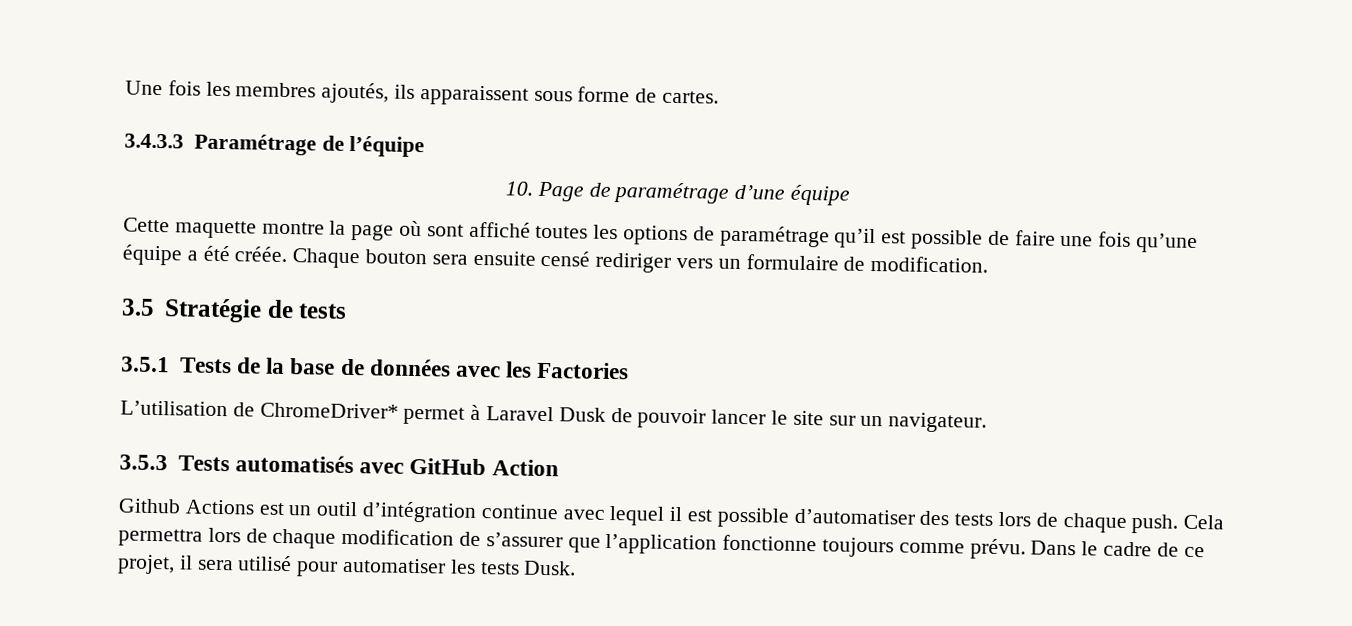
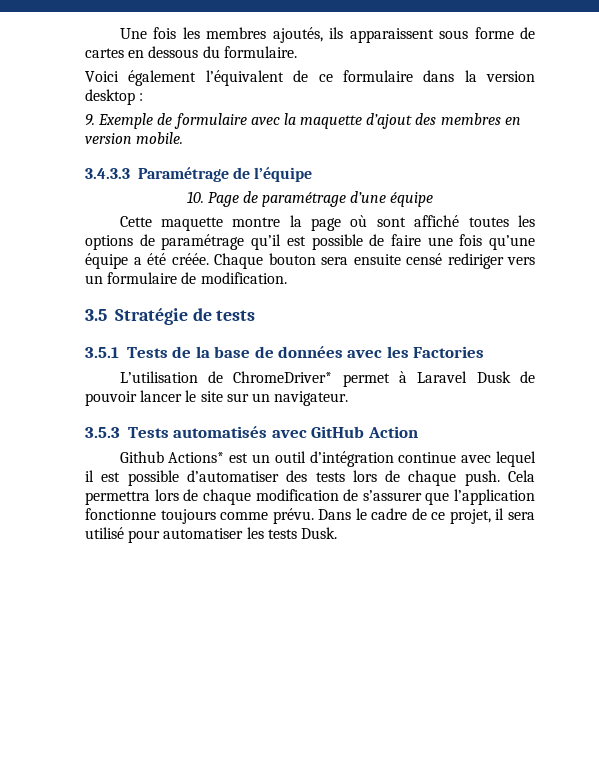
[662,90,720,104] cartes. -> [85,46,297,58] [85,70,535,86] [85,89,144,105] [85,113,521,129] [85,132,184,144] cartes en dessous du formulaire. // Voici également l’équivalent de ce formulaire dans la version desktop : // 9. Exemple de formulaire avec la maquette d’ajout des membres en version mobile.
[184,499,255,515] Actions -> [168,452,225,463] Actions*

